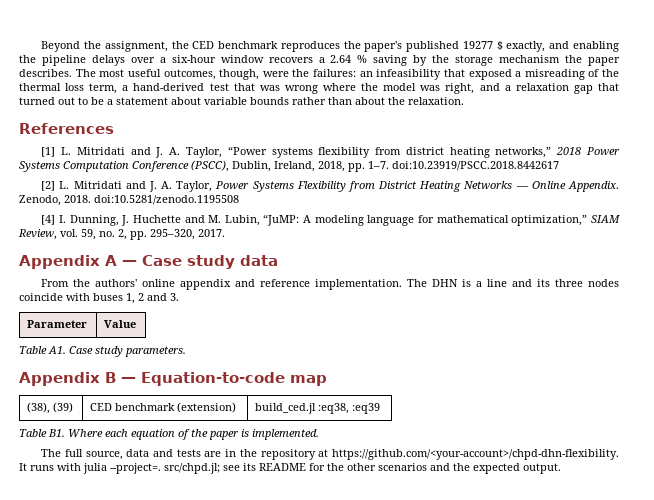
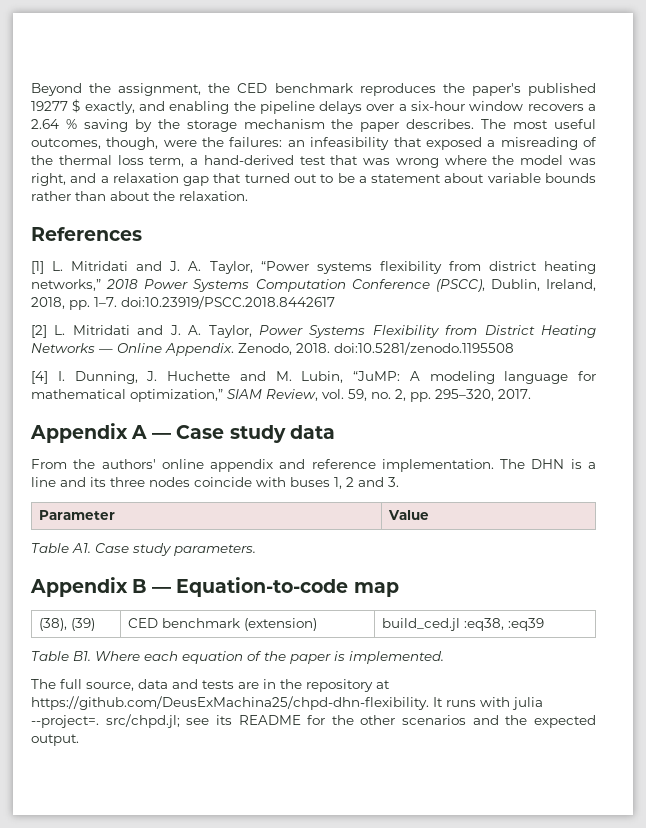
[332,449,619,460] https://github.com/<your-account>/chpd-dhn-flexibility. -> [31,696,429,710] https://github.com/DeusExMachina25/chpd-dhn-flexibility.

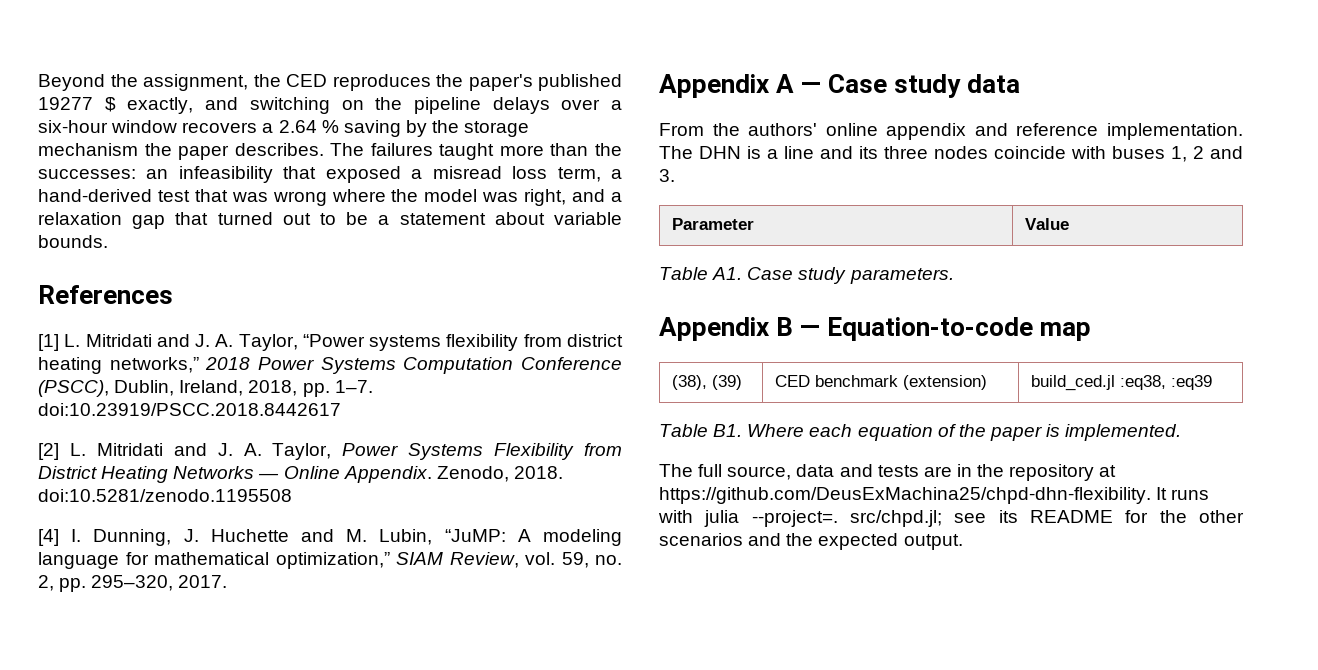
[274,83,353,93] benchmark -> (327, 80) none
[169,101,230,114] enabling -> [249,97,364,114] switching on
[513,119,597,129] [31,137,283,150] most useful outcomes, though, were the failures: -> [370,143,622,160] [38,169,136,179] failures taught more than the successes:
[500,137,598,150] [31,155,112,165] misreading of the thermal -> [432,166,502,179] misread
[544,173,596,183] [31,191,248,201] bounds rather than about the relaxation. -> [38,235,108,248] bounds.

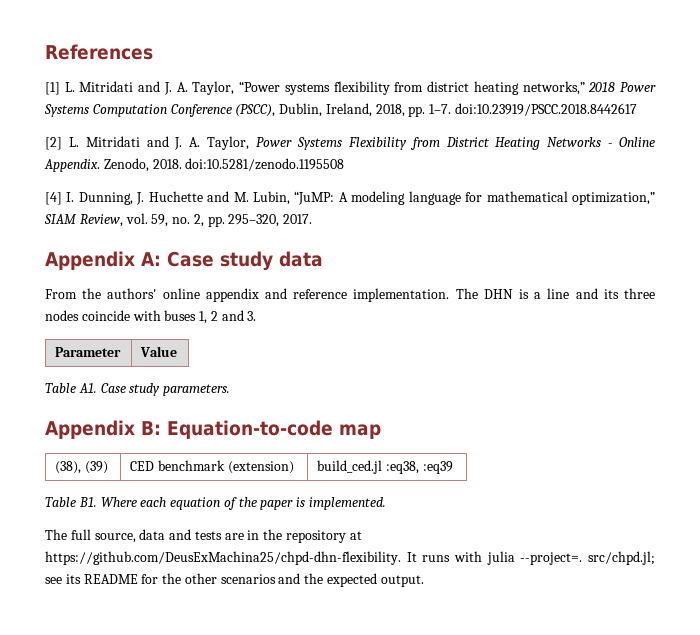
[38,74,622,91] [38,97,623,114] [38,120,530,137] [38,143,622,160] [38,166,623,183] [38,189,622,206] [38,212,622,229] [38,235,108,248] Beyond the assignment, the CED reproduces the paper's published 19277 $ exactly, and switching on the pipeline delays over a six-hour window recovers a 2.64 % saving by the storage mechanism the paper describes. The failures taught more than the successes: an infeasibility that exposed a misread loss term, a hand-derived test that was wrong where the model was right, and a relaxation gap that turned out to be a statement about variable bounds. // -> (45, 52) none
[258,473,280,479] — -> [608,143,613,147] -
[776,74,822,93] A — -> [141,252,161,266] A:
[776,317,821,336] B — -> [141,421,161,435] B:

